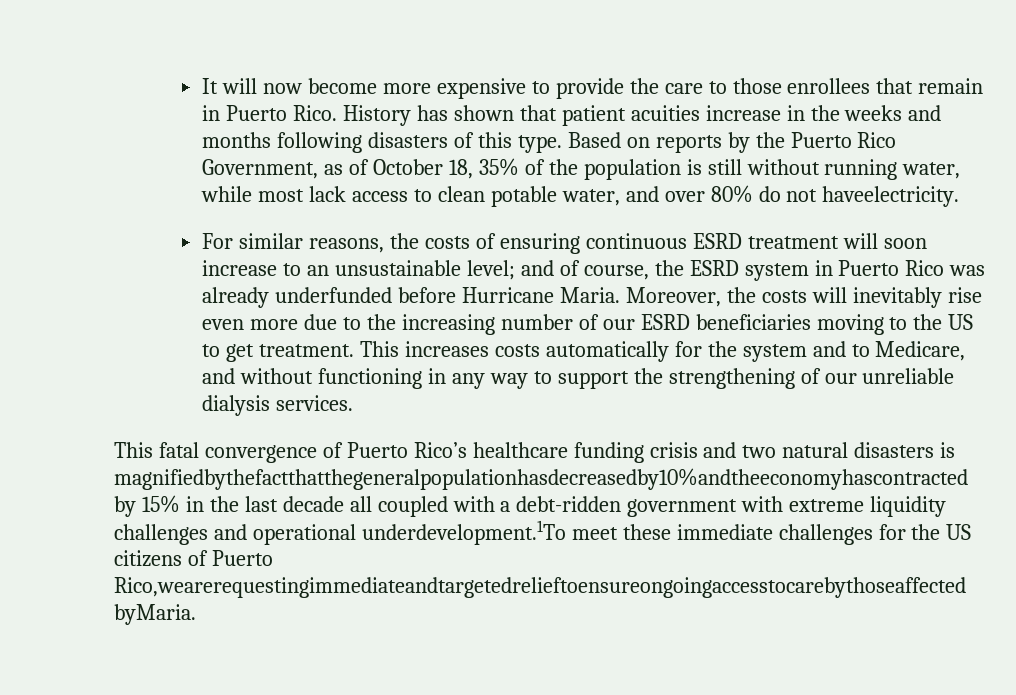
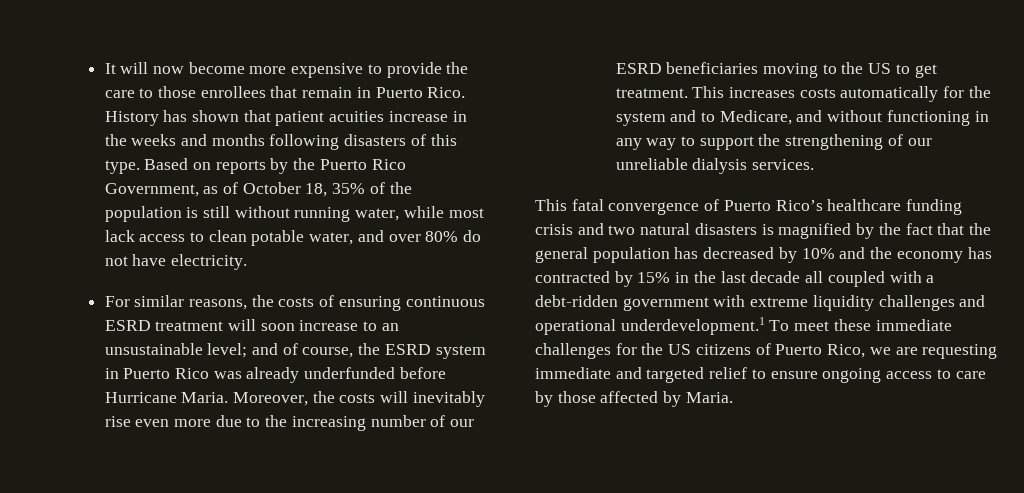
[822,186,960,207] haveelectricity. -> [132,254,247,270] have electricity.
[114,468,968,490] magnifiedbythefactthatthegeneralpopulationhasdecreasedby10%andtheeconomyhascontracted -> [778,223,991,239] [535,247,992,263] [535,271,610,283] magnified by the fact that the general population has decreased by 10% and the economy has contracted
[361,520,566,545] underdevelopment.1To -> [620,317,790,335] underdevelopment.1 To
[114,577,966,598] [114,604,196,625] Rico,wearerequestingimmediateandtargetedrelieftoensureongoingaccesstocarebythoseaffected byMaria. -> [827,344,998,359] [535,367,986,383] [535,391,733,407] Rico, we are requesting immediate and targeted relief to ensure ongoing access to care by those affected by Maria.

